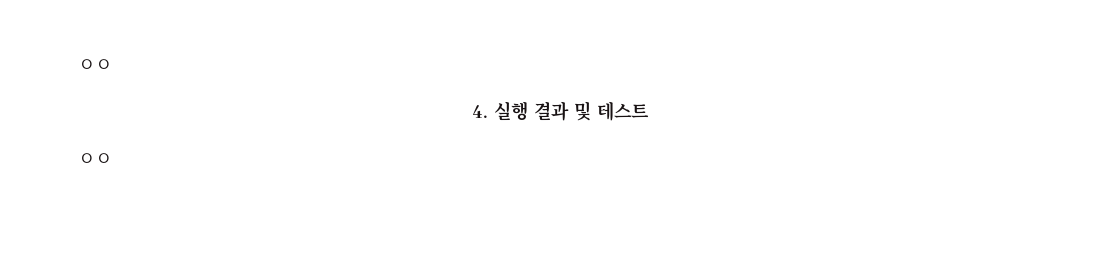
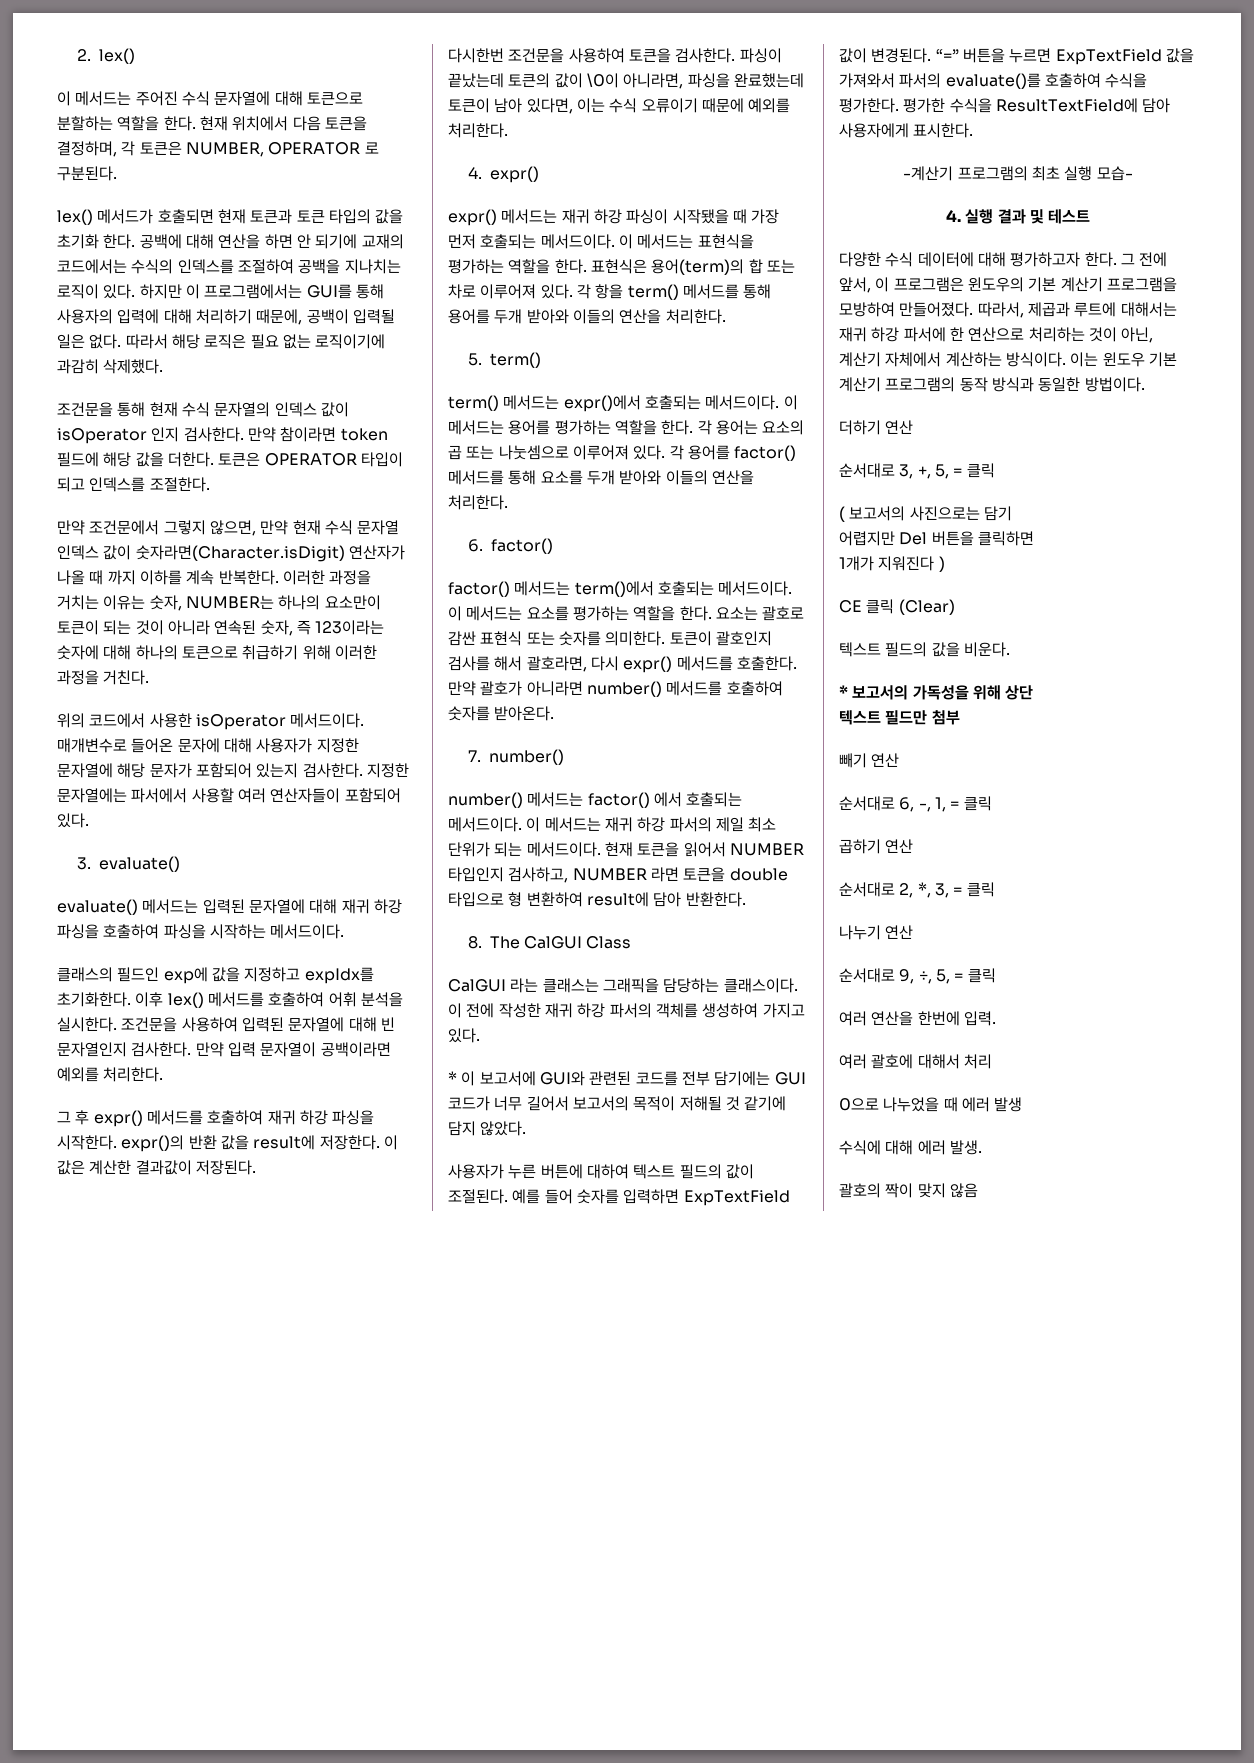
[78,59,112,71] ㅇㅇ -> [76,48,135,64] [57,91,363,106] [57,116,367,131] [57,141,379,157] [57,166,117,181] [57,209,404,225] [57,234,404,249] [57,259,401,274] [57,284,384,299] [57,309,395,325] [57,334,386,349] [57,359,164,374] [57,402,349,417] [57,427,388,444] [57,452,403,467] [57,477,210,492] [57,520,400,536] [57,545,405,562] [57,570,372,585] [57,595,381,611] [57,620,385,636] [57,645,377,660] [57,670,150,685] [57,713,365,730] [57,738,359,753] [57,763,409,778] [57,788,401,803] [57,813,89,828] [76,856,180,872] [57,899,402,915] [57,924,345,939] [57,967,374,984] [57,992,403,1008] [57,1017,395,1032] [57,1042,391,1057] [57,1067,164,1082] [57,1110,375,1127] [57,1135,398,1152] [57,1160,256,1175] [448,48,782,63] [448,73,804,89] [448,98,791,114] [448,123,508,138] [467,166,539,183] [448,209,780,226] [448,234,754,249] [448,259,795,275] [448,284,772,300] [448,309,726,324] [467,352,541,368] [448,395,798,412] [448,420,805,435] [448,445,797,461] [448,470,754,485] [448,495,508,510] [467,538,553,554] [448,581,793,597] [448,606,805,621] [448,631,772,646] [448,656,797,673] [448,681,783,697] [448,706,555,721] [467,749,564,765] [448,792,743,808] [448,817,777,832] [448,842,804,857] [448,867,788,883] [448,892,746,907] [467,936,632,949] [448,978,798,993] [448,1003,805,1018] [448,1028,480,1043] [448,1071,806,1086] [448,1096,787,1111] [448,1121,527,1136] [448,1164,754,1179] [448,1189,790,1206] [839,48,1194,65] [839,73,1148,89] [839,98,1171,113] [839,123,974,138] [903,166,1133,181] 2. lex() // 이 메서드는 주어진 수식 문자열에 대해 토큰으로 분할하는 역할을 한다. 현재 위치에서 다음 토큰을 결정하며, 각 토큰은 NUMBER, OPERATOR 로 구분된다. // lex() 메서드가 호출되면 현재 토큰과 토큰 타입의 값을 초기화 한다. 공백에 대해 연산을 하면 안 되기에 교재의 코드에서는 수식의 인덱스를 조절하여 공백을 지나치는 로직이 있다. 하지만 이 프로그램에서는 GUI를 통해 사용자의 입력에 대해 처리하기 때문에, 공백이 입력될 일은 없다. 따라서 해당 로직은 필요 없는 로직이기에 과감히 삭제했다. // 조건문을 통해 현재 수식 문자열의 인덱스 값이 isOperator 인지 검사한다. 만약 참이라면 token 필드에 해당 값을 더한다. 토큰은 OPERATOR 타입이 되고 인덱스를 조절한다. // 만약 조건문에서 그렇지 않으면, 만약 현재 수식 문자열 인덱스 값이 숫자라면(Character.isDigit) 연산자가 나올 때 까지 이하를 계속 반복한다. 이러한 과정을 거치는 이유는 숫자, NUMBER는 하나의 요소만이 토큰이 되는 것이 아니라 연속된 숫자, 즉 123이라는 숫자에 대해 하나의 토큰으로 취급하기 위해 이러한 과정을 거친다. // 위의 코드에서 사용한 isOperator 메서드이다. 매개변수로 들어온 문자에 대해 사용자가 지정한 문자열에 해당 문자가 포함되어 있는지 검사한다. 지정한 문자열에는 파서에서 사용할 여러 연산자들이 포함되어 있다. // 3. evaluate() // evaluate() 메서드는 입력된 문자열에 대해 재귀 하강 파싱을 호출하여 파싱을 시작하는 메서드이다. // 클래스의 필드인 exp에 값을 지정하고 expIdx를 초기화한다. 이후 lex() 메서드를 호출하여 어휘 분석을 실시한다. 조건문을 사용하여 입력된 문자열에 대해 빈 문자열인지 검사한다. 만약 입력 문자열이 공백이라면 예외를 처리한다. // 그 후 expr() 메서드를 호출하여 재귀 하강 파싱을 시작한다. expr()의 반환 값을 result에 저장한다. 이 값은 계산한 결과값이 저장된다. // 다시한번 조건문을 사용하여 토큰을 검사한다. 파싱이 끝났는데 토큰의 값이 \0이 아니라면, 파싱을 완료했는데 토큰이 남아 있다면, 이는 수식 오류이기 때문에 예외를 처리한다. // 4. expr() // expr() 메서드는 재귀 하강 파싱이 시작됐을 때 가장 먼저 호출되는 메서드이다. 이 메서드는 표현식을 평가하는 역할을 한다. 표현식은 용어(term)의 합 또는 차로 이루어져 있다. 각 항을 term() 메서드를 통해 용어를 두개 받아와 이들의 연산을 처리한다. // 5. term() // term() 메서드는 expr()에서 호출되는 메서드이다. 이 메서드는 용어를 평가하는 역할을 한다. 각 용어는 요소의 곱 또는 나눗셈으로 이루어져 있다. 각 용어를 factor() 메서드를 통해 요소를 두개 받아와 이들의 연산을 처리한다. // 6. factor() // factor() 메서드는 term()에서 호출되는 메서드이다. 이 메서드는 요소를 평가하는 역할을 한다. 요소는 괄호로 감싼 표현식 또는 숫자를 의미한다. 토큰이 괄호인지 검사를 해서 괄호라면, 다시 expr() 메서드를 호출한다. 만약 괄호가 아니라면 number() 메서드를 호출하여 숫자를 받아온다. // 7. number() // number() 메서드는 factor() 에서 호출되는 메서드이다. 이 메서드는 재귀 하강 파서의 제일 최소 단위가 되는 메서드이다. 현재 토큰을 읽어서 NUMBER 타입인지 검사하고, NUMBER 라면 토큰을 double 타입으로 형 변환하여 result에 담아 반환한다. // 8. The CalGUI Class // CalGUI 라는 클래스는 그래픽을 담당하는 클래스이다. 이 전에 작성한 재귀 하강 파서의 객체를 생성하여 가지고 있다. // * 이 보고서에 GUI와 관련된 코드를 전부 담기에는 GUI 코드가 너무 길어서 보고서의 목적이 저해될 것 같기에 담지 않았다. // 사용자가 누른 버튼에 대하여 텍스트 필드의 값이 조절된다. 예를 들어 숫자를 입력하면 ExpTextField 값이 변경된다. “=” 버튼을 누르면 ExpTextField 값을 가져와서 파서의 evaluate()를 호출하여 수식을 평가한다. 평가한 수식을 ResultTextField에 담아 사용자에게 표시한다. // -계산기 프로그램의 최초 실행 모습-
[78,153,112,165] ㅇㅇ -> [839,252,1168,267] [839,277,1177,293] [839,302,1177,318] [839,327,1154,343] [839,352,1177,367] [839,377,1145,392] [839,420,914,435] [839,463,995,479] [839,506,1012,522] [839,531,1034,546] [839,556,945,572] [839,599,955,615] [839,642,1010,657] [839,685,1034,700] [839,710,960,725] [839,753,900,768] [839,796,992,812] [839,839,914,854] [839,882,995,898] [839,925,914,940] [839,968,996,984] [839,1011,996,1026] [839,1054,992,1069] [839,1097,1023,1112] [839,1140,982,1155] [839,1183,978,1198] 다양한 수식 데이터에 대해 평가하고자 한다. 그 전에 앞서, 이 프로그램은 윈도우의 기본 계산기 프로그램을 모방하여 만들어졌다. 따라서, 제곱과 루트에 대해서는 재귀 하강 파서에 한 연산으로 처리하는 것이 아닌, 계산기 자체에서 계산하는 방식이다. 이는 윈도우 기본 계산기 프로그램의 동작 방식과 동일한 방법이다. // 더하기 연산 // 순서대로 3, +, 5, = 클릭 // ( 보고서의 사진으로는 담기 // 어렵지만 Del 버튼을 클릭하면 // 1개가 지워진다 ) // CE 클릭 (Clear) // 텍스트 필드의 값을 비운다. // * 보고서의 가독성을 위해 상단 // 텍스트 필드만 첨부 // 빼기 연산 // 순서대로 6, -, 1, = 클릭 // 곱하기 연산 // 순서대로 2, *, 3, = 클릭 // 나누기 연산 // 순서대로 9, ÷, 5, = 클릭 // 여러 연산을 한번에 입력. // 여러 괄호에 대해서 처리 // 0으로 나누었을 때 에러 발생 // 수식에 대해 에러 발생. // 괄호의 짝이 맞지 않음

